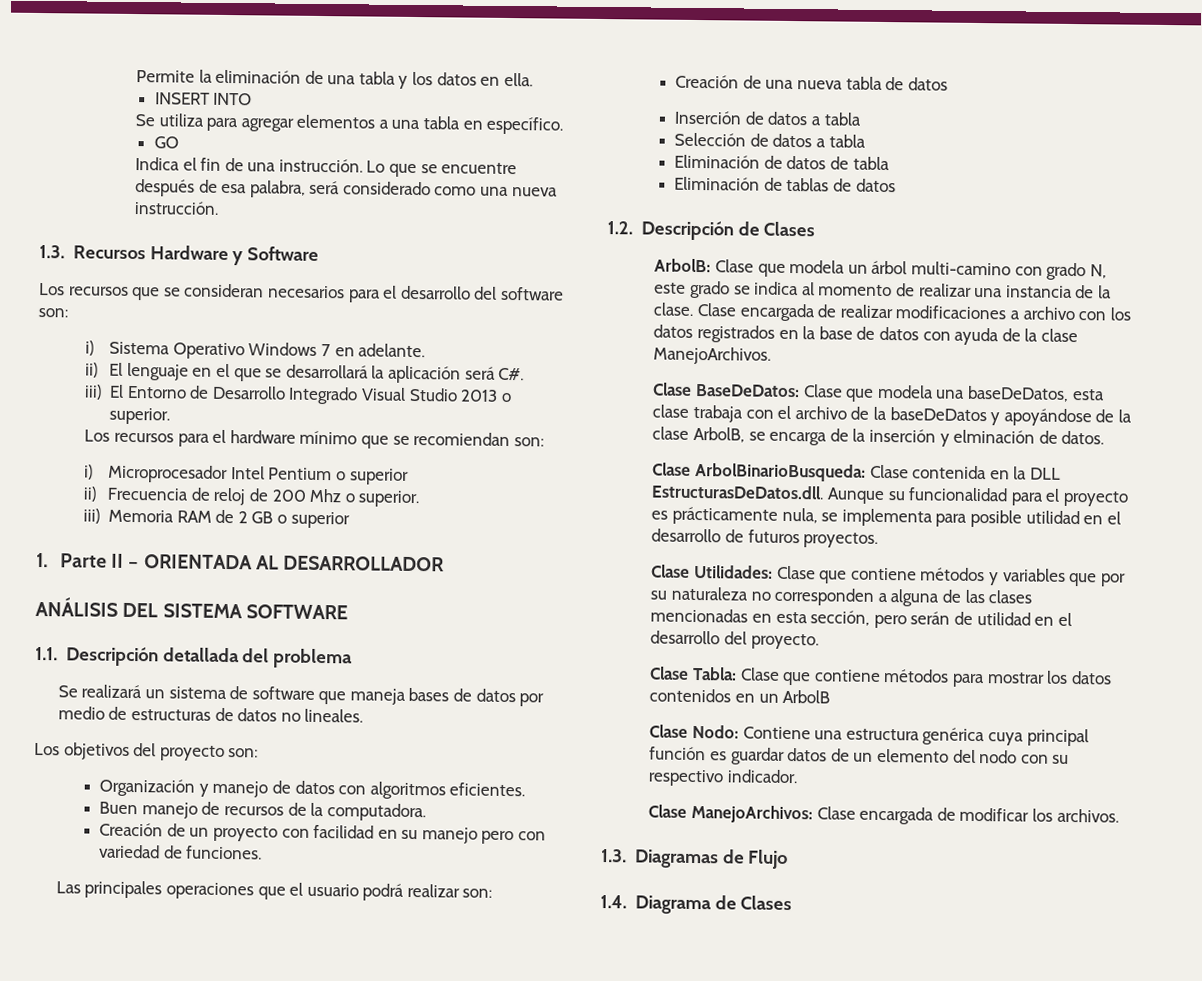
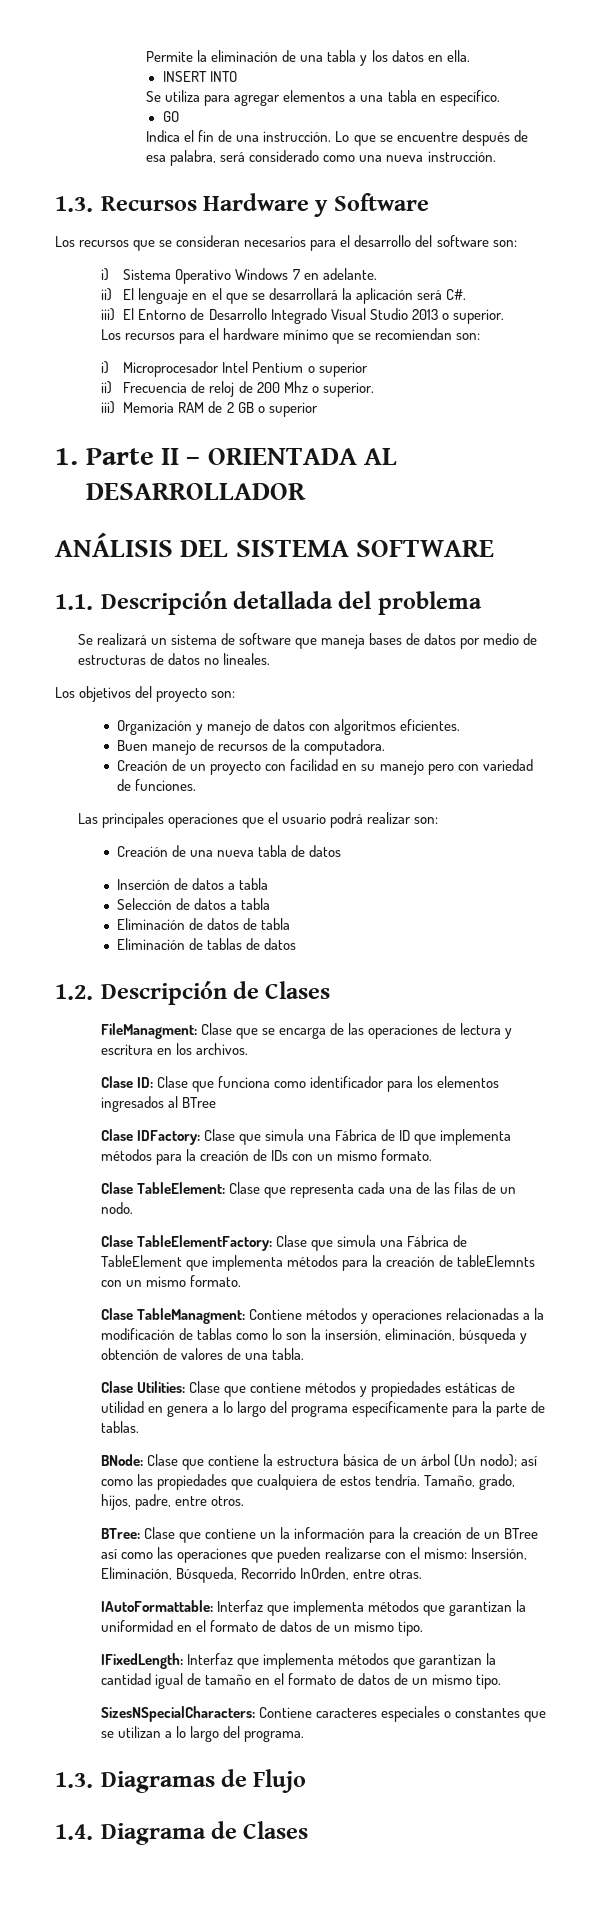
[654,258,1107,281] [654,280,1112,299] [653,302,1131,322] [653,324,1078,346] [653,346,772,365] [653,382,1105,402] [652,404,1132,427] [652,426,1105,447] [652,462,1062,482] [651,484,1130,507] [651,506,1121,528] [651,528,879,548] [651,564,774,579] ArbolB: Clase que modela un árbol multi-camino con grado N, este grado se indica al momento de realizar una instancia de la clase. Clase encargada de realizar modificaciones a archivo con los datos registrados en la base de datos con ayuda de la clase ManejoArchivos. // Clase BaseDeDatos: Clase que modela una baseDeDatos, esta clase trabaja con el archivo de la baseDeDatos y apoyándose de la clase ArbolB, se encarga de la inserción y elminación de datos. // Clase ArbolBinarioBusqueda: Clase contenida en la DLL EstructurasDeDatos.dll. Aunque su funcionalidad para el proyecto es prácticamente nula, se implementa para posible utilidad en el desarrollo de futuros proyectos. // Clase Utilidades: -> [100,1023,513,1039] [100,1043,248,1055] [100,1076,500,1092] [100,1096,216,1112] [100,1129,512,1145] [100,1149,433,1165] [100,1182,517,1198] [100,1202,133,1214] [100,1235,467,1251] [100,1255,535,1271] [100,1275,241,1287] [100,1308,544,1324] [100,1328,528,1344] [100,1348,304,1360] [100,1381,185,1393] FileManagment: Clase que se encarga de las operaciones de lectura y escritura en los archivos. // Clase ID: Clase que funciona como identificador para los elementos ingresados al BTree // Clase IDFactory: Clase que simula una Fábrica de ID que implementa métodos para la creación de IDs con un mismo formato. // Clase TableElement: Clase que representa cada una de las filas de un nodo. // Clase TableElementFactory: Clase que simula una Fábrica de TableElement que implementa métodos para la creación de tableElemnts con un mismo formato. // Clase TableManagment: Contiene métodos y operaciones relacionadas a la modificación de tablas como lo son la insersión, eliminación, búsqueda y obtención de valores de una tabla. // Clase Utilities:
[1002,568,1126,587] [650,586,1033,607] [650,608,1072,629] [650,630,819,650] [649,666,1112,688] [649,688,831,704] [649,724,1089,747] [649,746,1070,765] [648,769,799,787] [648,804,1119,825] variables que por su naturaleza no corresponden a alguna de las clases mencionadas en esta sección, pero serán de utilidad en el desarrollo del proyecto. // Clase Tabla: Clase que contiene métodos para mostrar los datos contenidos en un ArbolB // Clase Nodo: Contiene una estructura genérica cuya principal función es guardar datos de un elemento del nodo con su respectivo indicador. // Clase ManejoArchivos: Clase encargada de modificar los archivos. -> [370,1381,516,1397] [100,1401,546,1417] [100,1421,139,1433] [100,1454,538,1470] [100,1474,516,1490] [100,1494,244,1510] [100,1527,539,1543] [100,1547,528,1563] [100,1567,422,1583] [100,1600,526,1616] [100,1620,424,1636] [100,1653,496,1669] [100,1673,502,1689] [100,1706,546,1722] [100,1726,304,1742] propiedades estáticas de utilidad en genera a lo largo del programa específicamente para la parte de tablas. // BNode: Clase que contiene la estructura básica de un árbol (Un nodo); así como las propiedades que cualquiera de estos tendría. Tamaño, grado, hijos, padre, entre otros. // BTree: Clase que contiene un la información para la creación de un BTree así como las operaciones que pueden realizarse con el mismo: Insersión, Eliminación, Búsqueda, Recorrido InOrden, entre otras. // IAutoFormattable: Interfaz que implementa métodos que garantizan la uniformidad en el formato de datos de un mismo tipo. // IFixedLength: Interfaz que implementa métodos que garantizan la cantidad igual de tamaño en el formato de datos de un mismo tipo. // SizesNSpecialCharacters: Contiene caracteres especiales o constantes que se utilizan a lo largo del programa.

